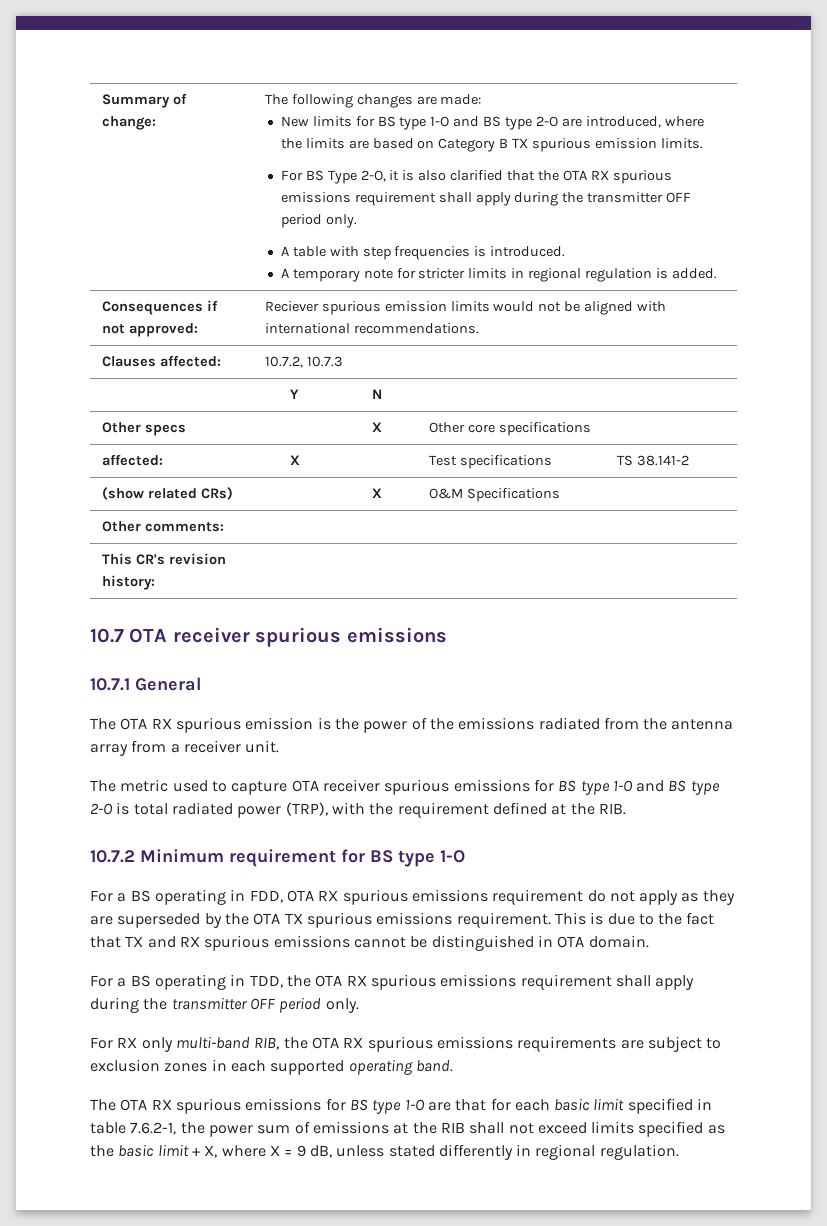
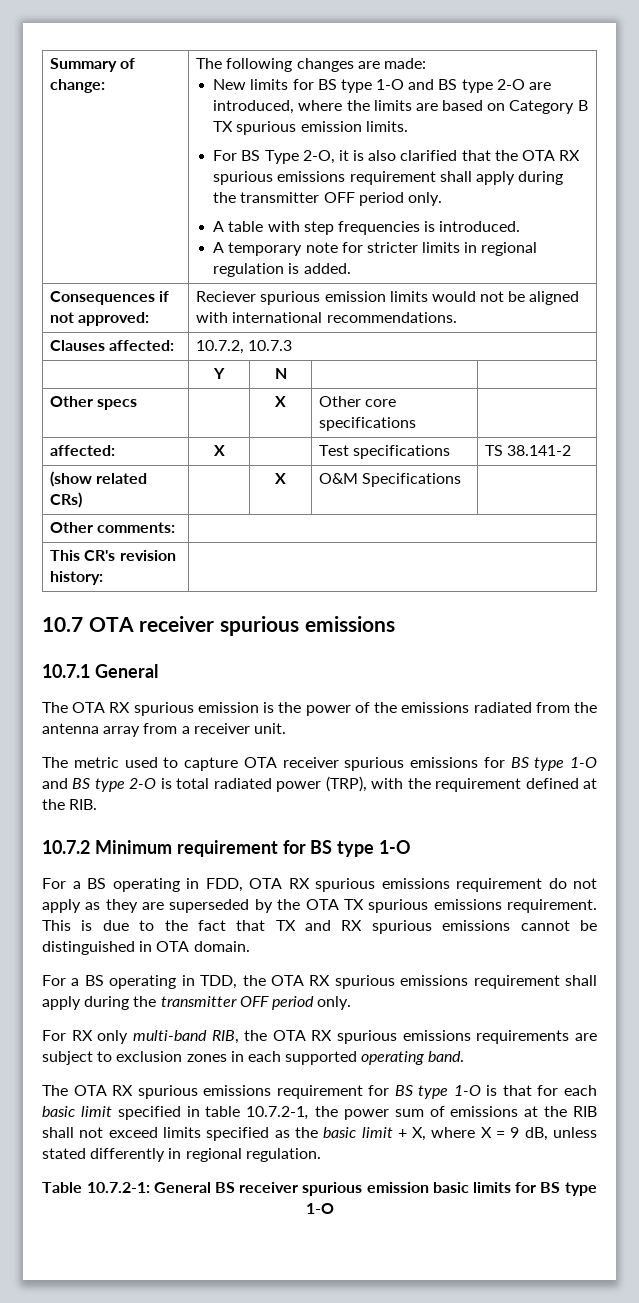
[325,1098,451,1114] for BS type 1-O are -> [276,1085,498,1099] requirement for BS type 1-O is
[130,1122,177,1135] 7.6.2-1, -> [246,1106,310,1120] 10.7.2-1,
(679, 1152) none -> [42,1182,597,1196] [305,1203,334,1214] // Table 10.7.2-1: General BS receiver spurious emission basic limits for BS type 1-O

